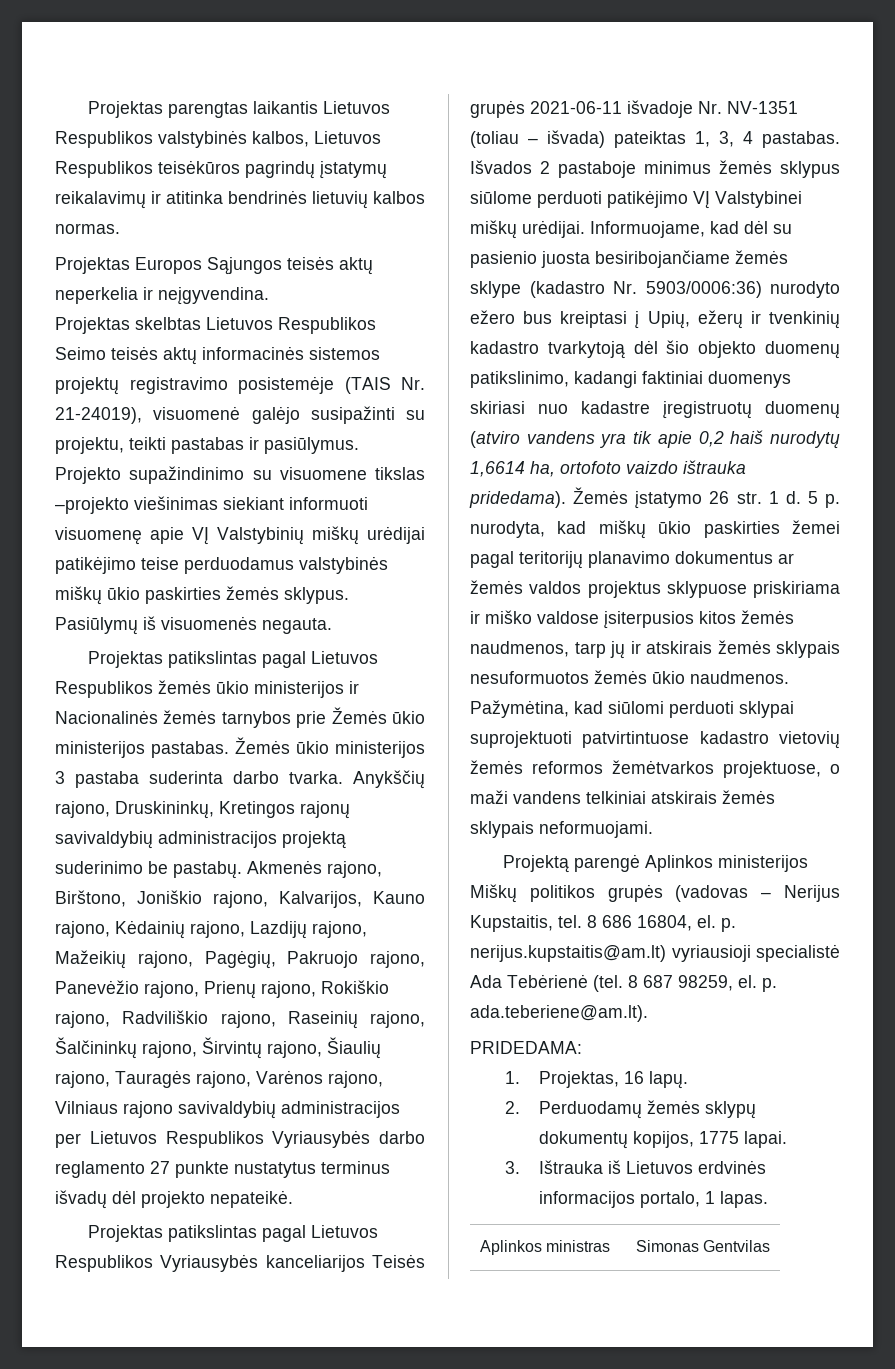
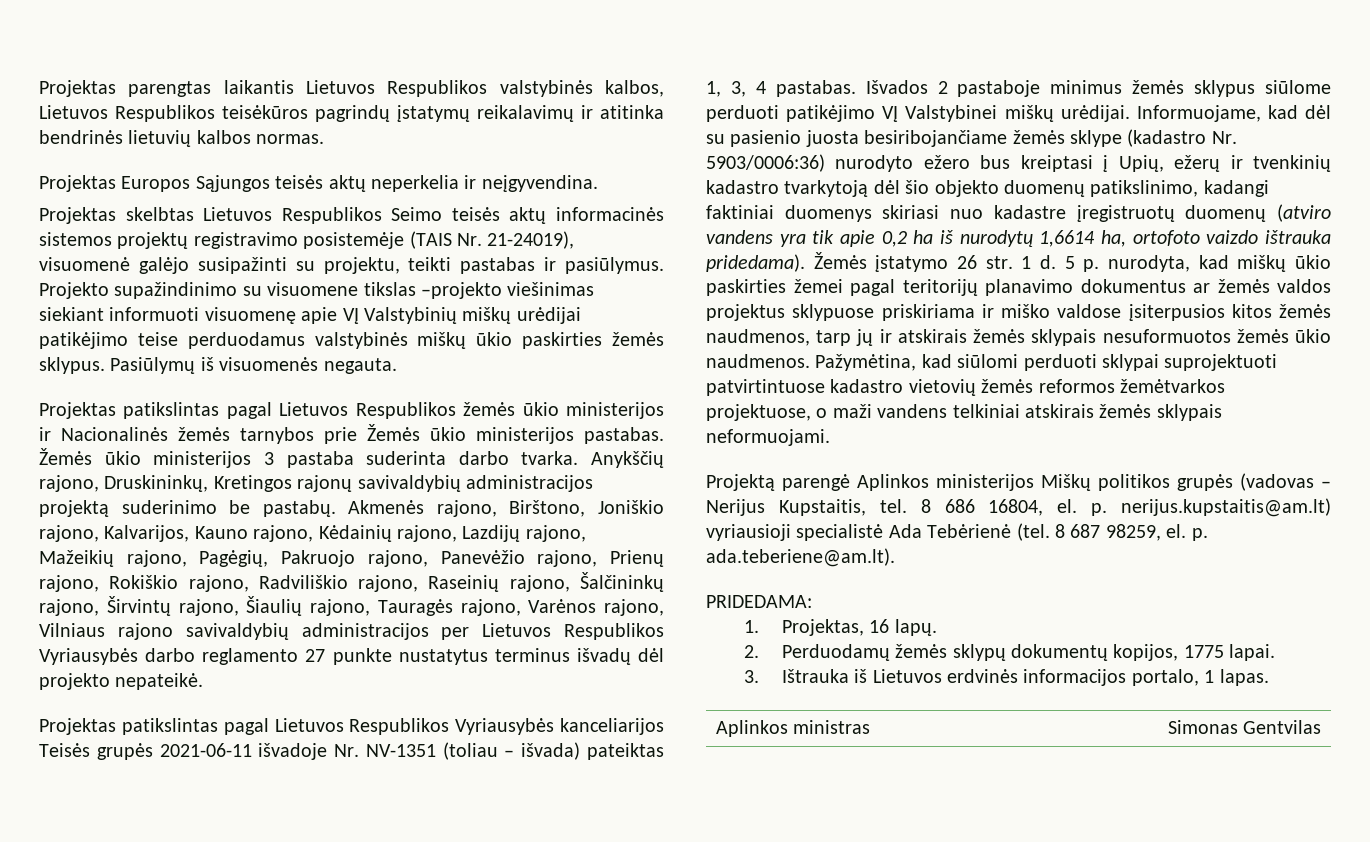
[730,430,764,444] haiš -> [913,230,953,244] ha iš

